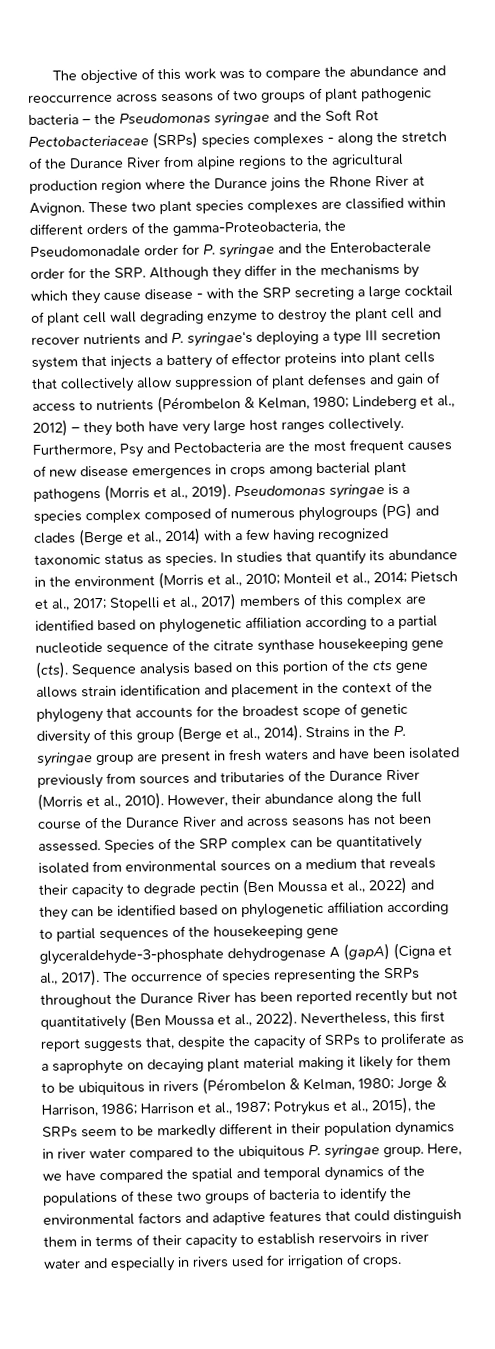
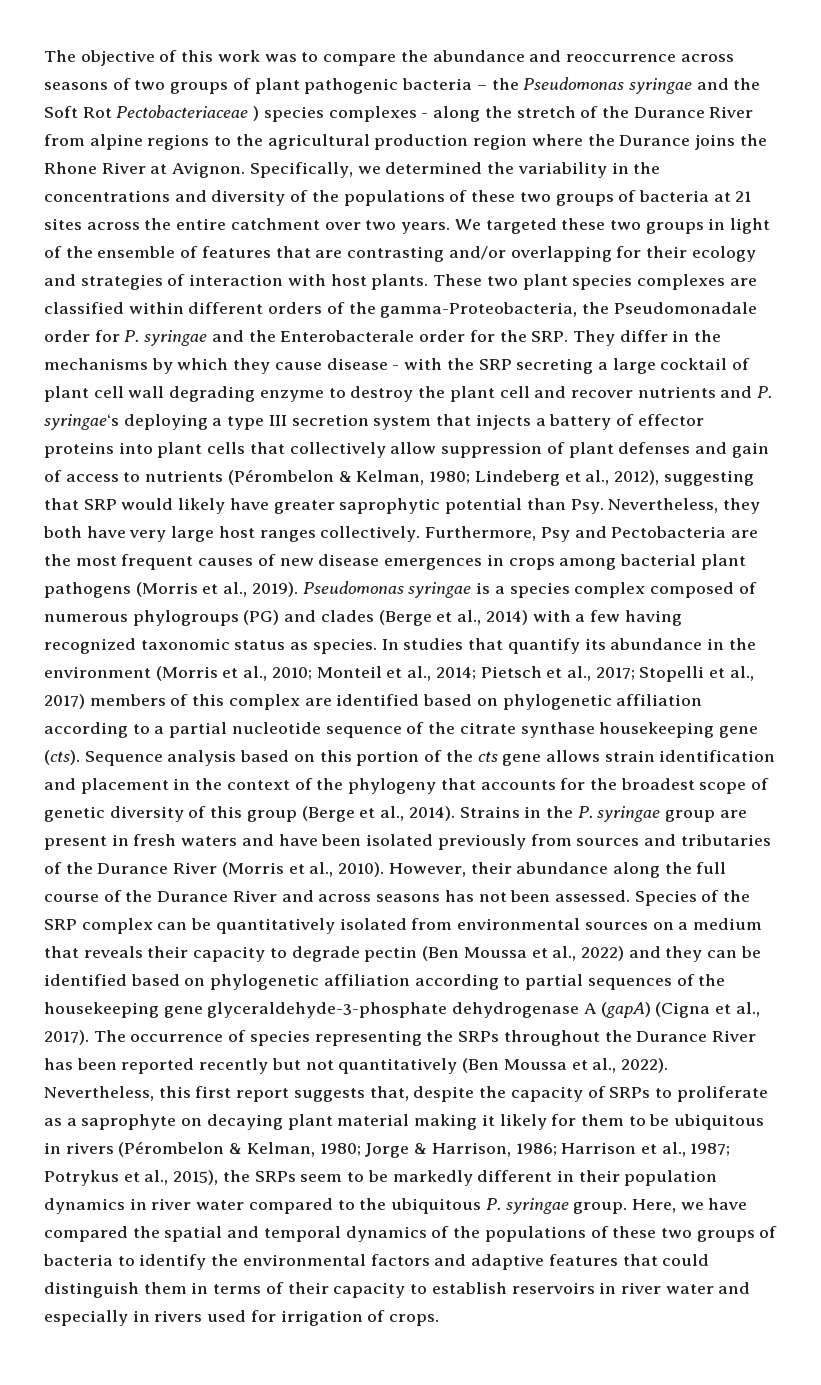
[152,131,198,150] (SRPs) -> [253,106,260,121] )
(85, 209) none -> [249,162,661,178] [44,190,752,206] [44,218,771,234] [44,246,756,262] [44,274,429,290] Specifically, we determined the variability in the concentrations and diversity of the populations of these two groups of bacteria at 21 sites across the entire catchment over two years. We targeted these two groups in light of the ensemble of features that are contrasting and/or overlapping for their ecology and strategies of interaction with host plants.
[149,266,242,281] Although they -> [572,330,615,346] They
[32,419,80,437] 2012) – -> [613,470,754,486] [44,498,719,514] 2012), suggesting that SRP would likely have greater saprophytic potential than Psy. Nevertheless,

